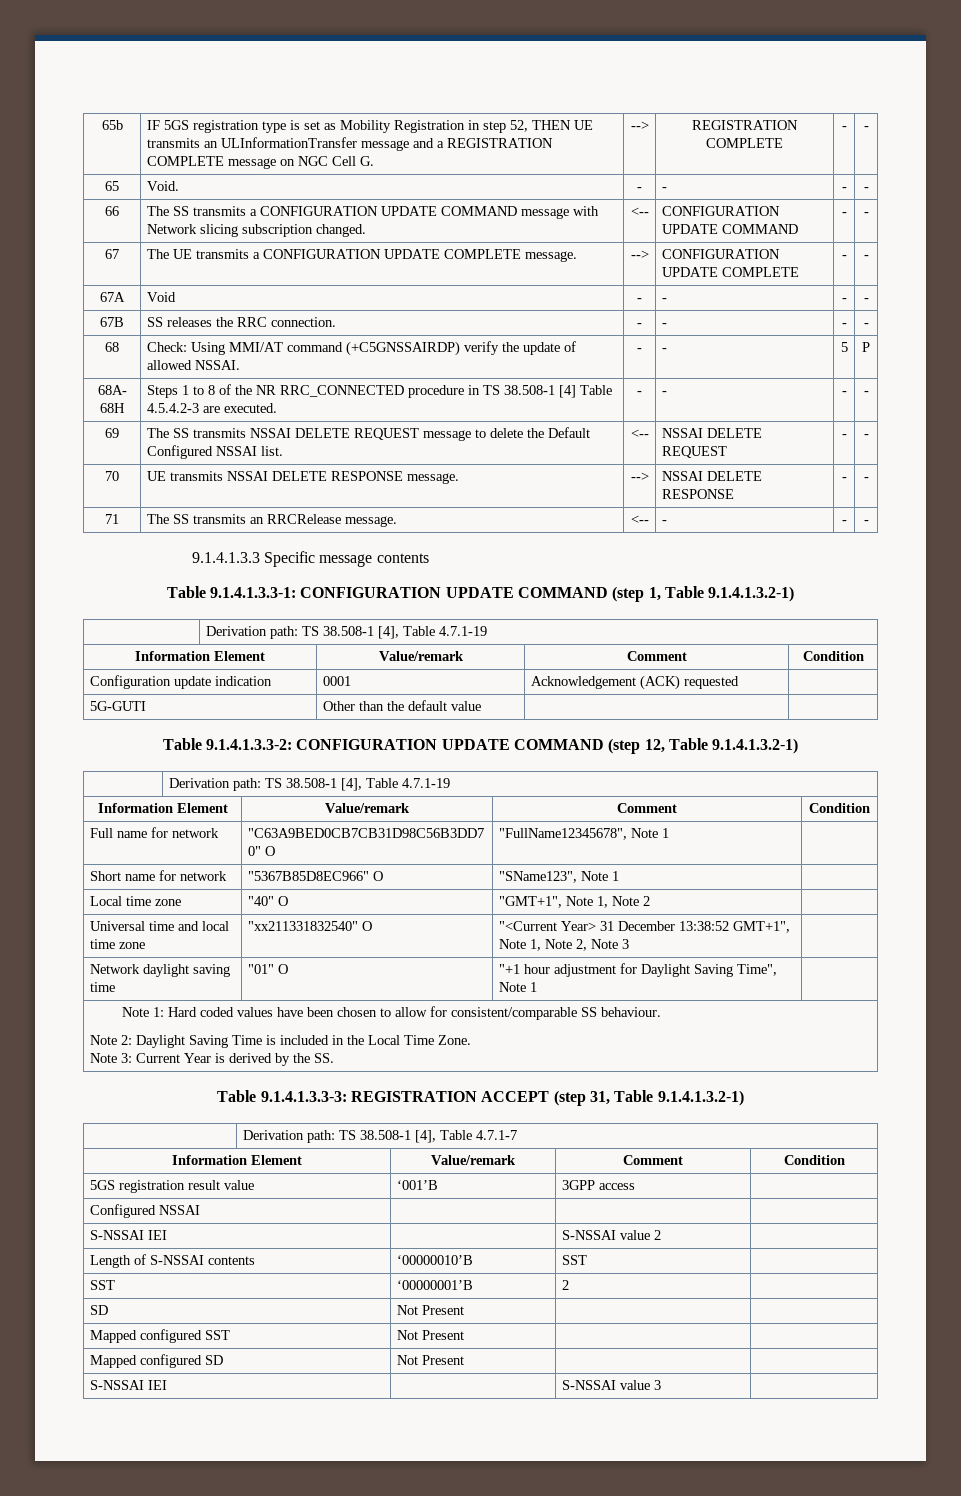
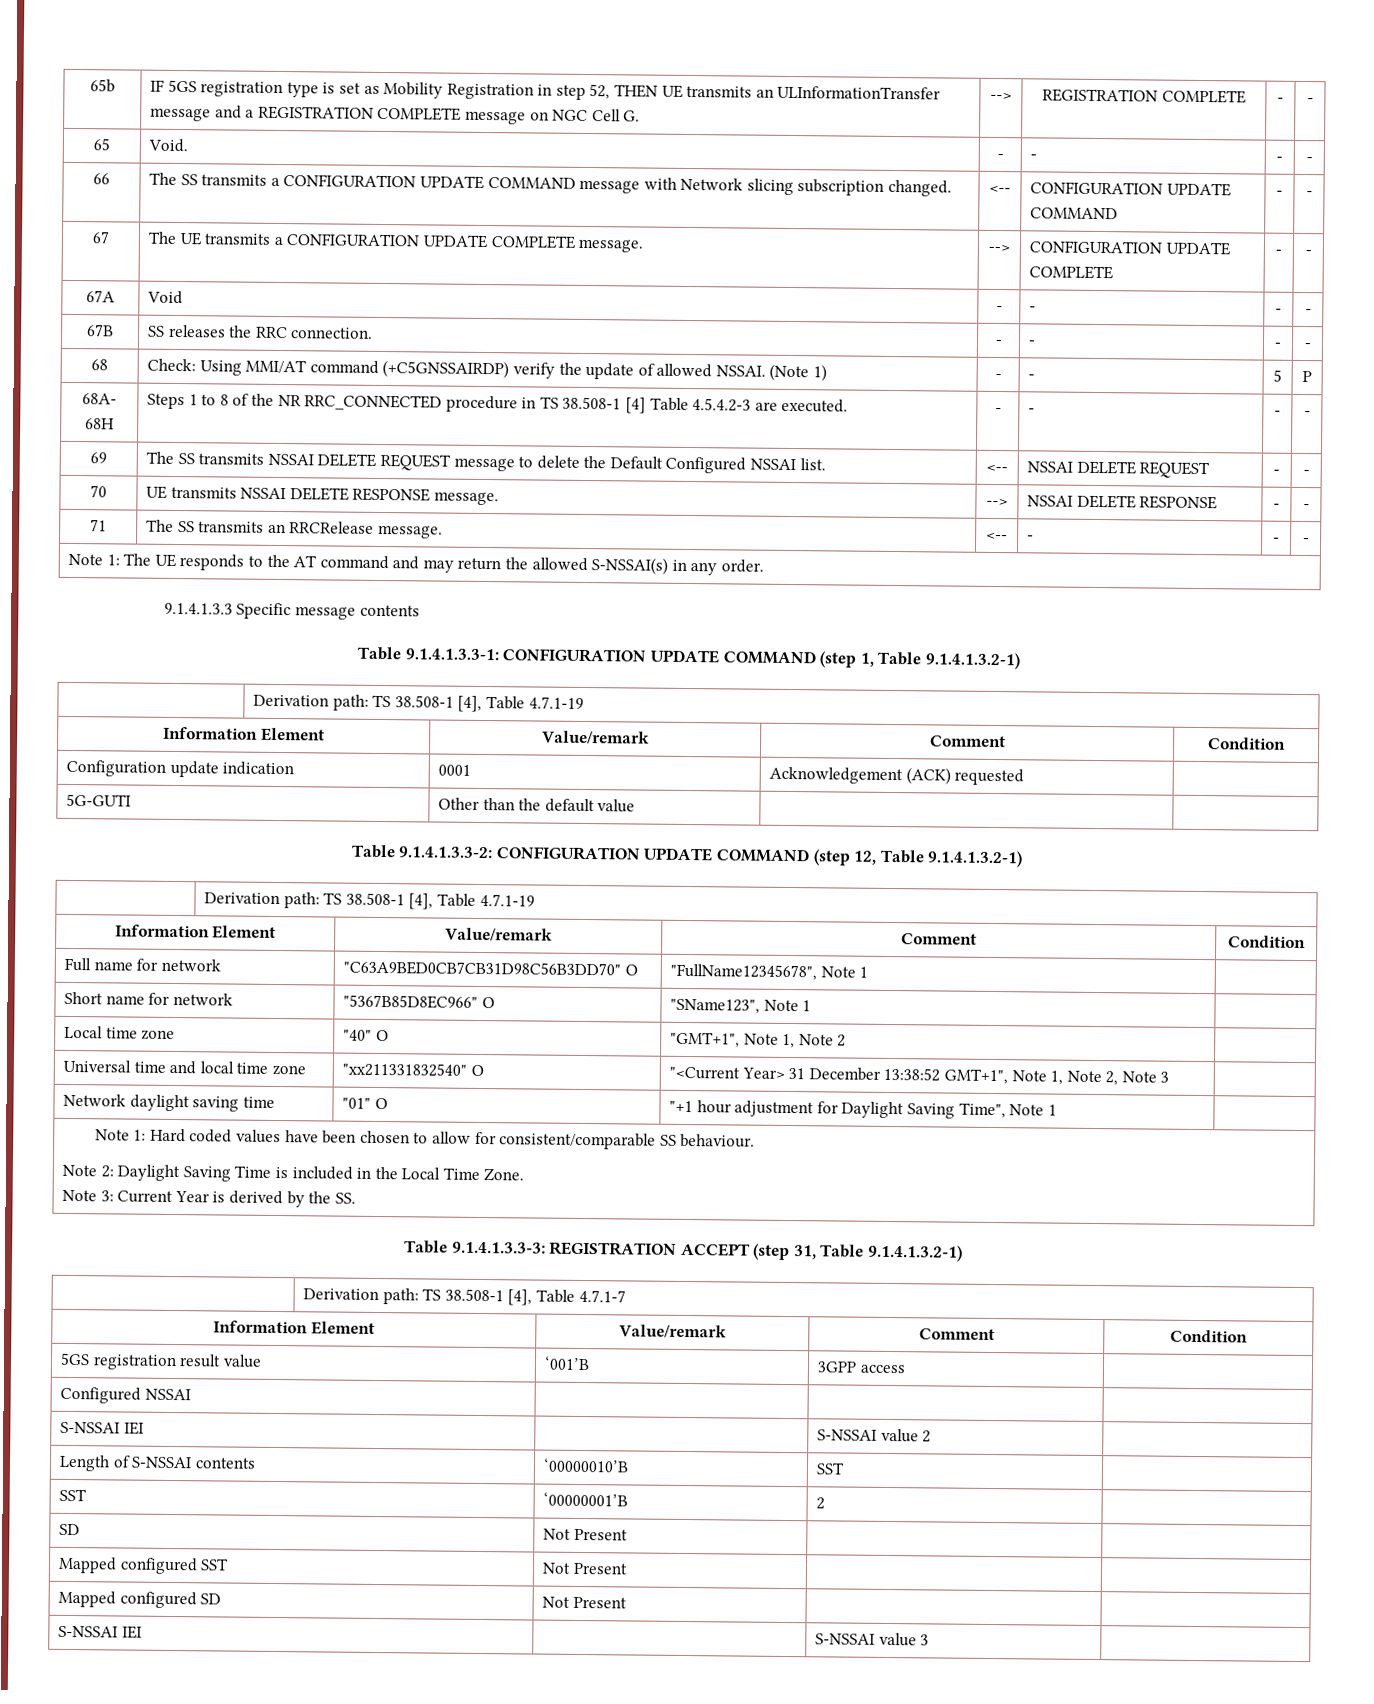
(240, 365) none -> [769,363,828,382] (Note 1)
(869, 522) none -> [67,553,764,576] // Note 1: The UE responds to the AT command and may return the allowed S-NSSAI(s) in any order.

